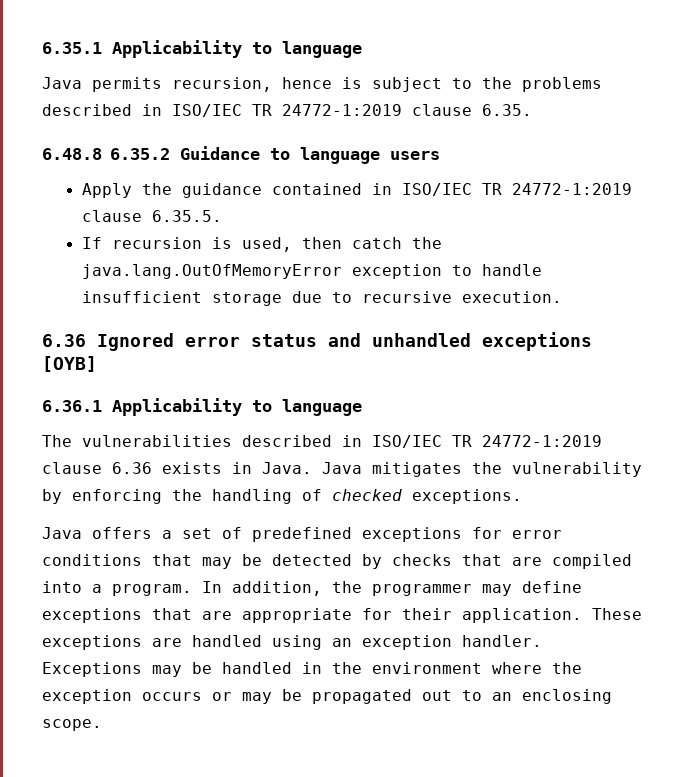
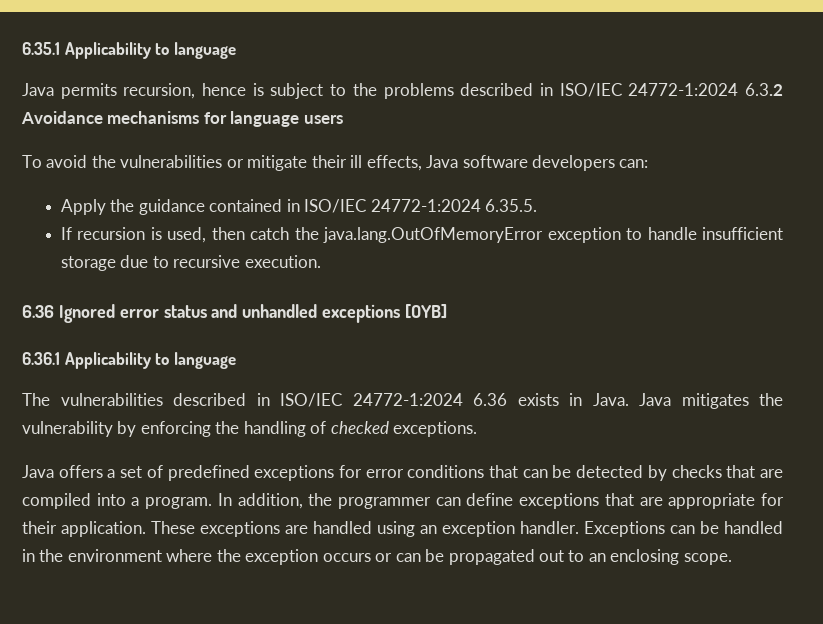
[252,104,532,116] [42,146,440,164] TR 24772-1:2019 clause 6.35. // 6.48.8 6.35.2 Guidance to language users -> [628,83,784,96] [21,111,343,127] [22,155,649,171] 24772-1:2024 6.3.2 Avoidance mechanisms for language users // To avoid the vulnerabilities or mitigate their ill effects, Java software developers can:
[481,183,632,195] [81,210,142,222] TR 24772-1:2019 clause -> [370,199,481,212] 24772-1:2024
[452,435,602,447] [42,462,102,474] TR 24772-1:2019 clause -> [352,393,463,406] 24772-1:2024
[202,557,232,569] may -> [522,469,548,478] can
[482,584,512,596] may -> [435,497,461,506] can
[152,665,182,677] may -> [670,525,695,534] can
[242,692,272,704] may -> [395,553,421,562] can

